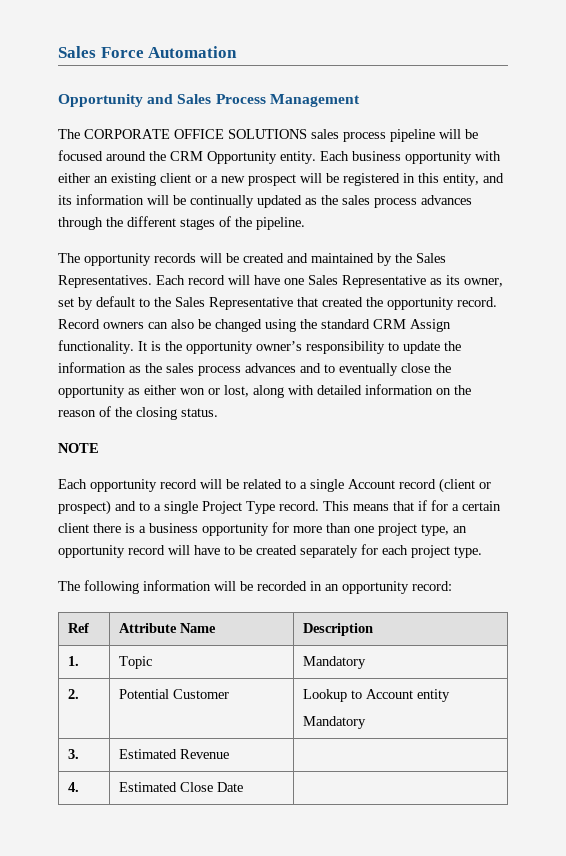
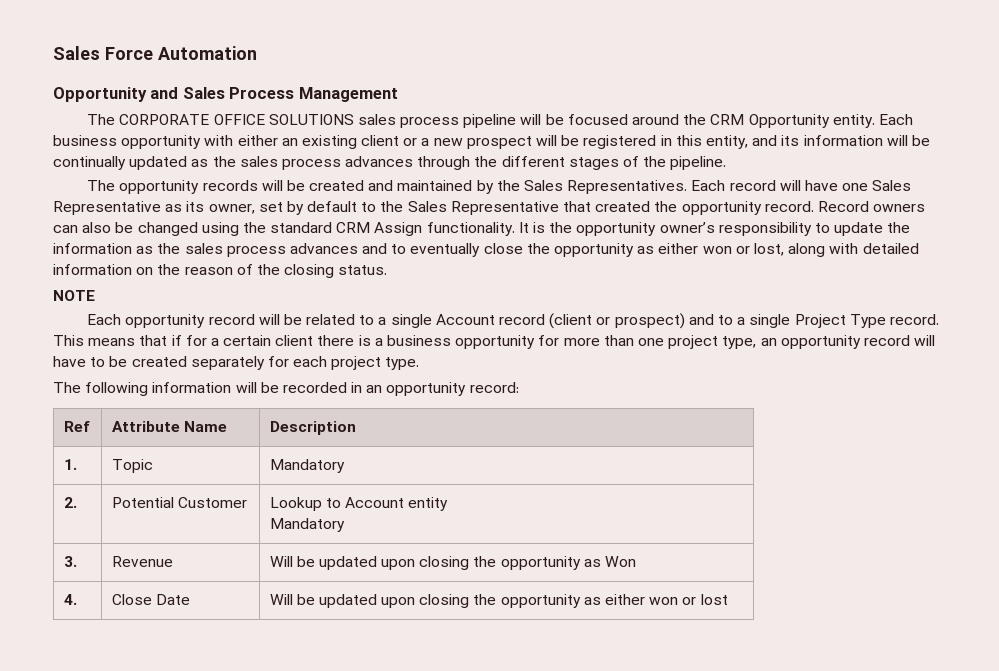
[118,749,177,759] Estimated -> (77, 561) none
(229, 754) none -> [269,556,637,570] Will be updated upon closing the opportunity as Won
[118,782,177,792] Estimated -> (77, 599) none
(243, 787) none -> [269,594,728,608] Will be updated upon closing the opportunity as either won or lost

